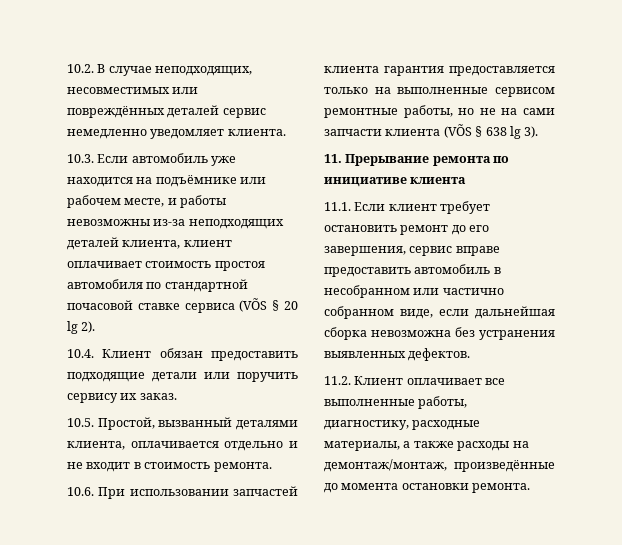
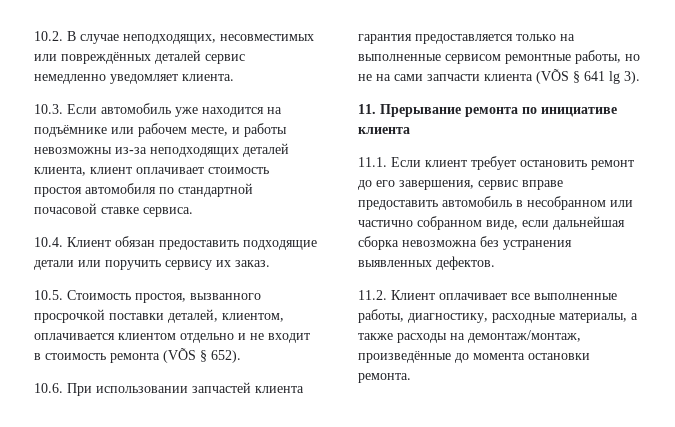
[184,298,298,313] [67,321,96,334] сервиса (VÕS § 20 lg 2). -> [143,207,193,217] сервиса.
[97,417,298,430] [67,441,219,450] Простой, вызванный деталями клиента, оплачивается -> [67,290,261,303] [34,309,284,323] [34,333,176,340] Стоимость простоя, вызванного просрочкой поставки деталей, клиентом, оплачивается клиентом
[213,462,272,472] ремонта. -> [110,348,241,363] ремонта (VÕS § 652).
[485,127,507,136] 638 -> [584,71,605,81] 641

